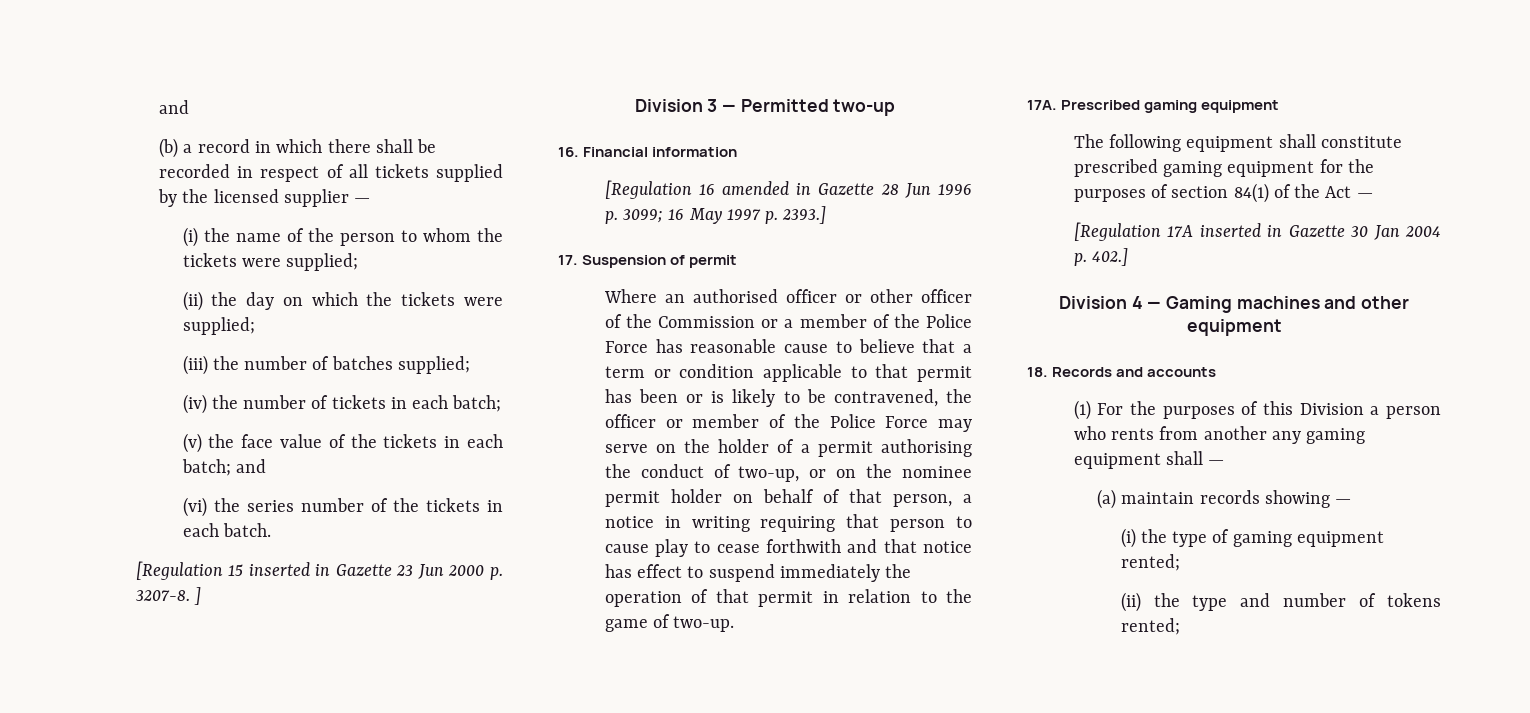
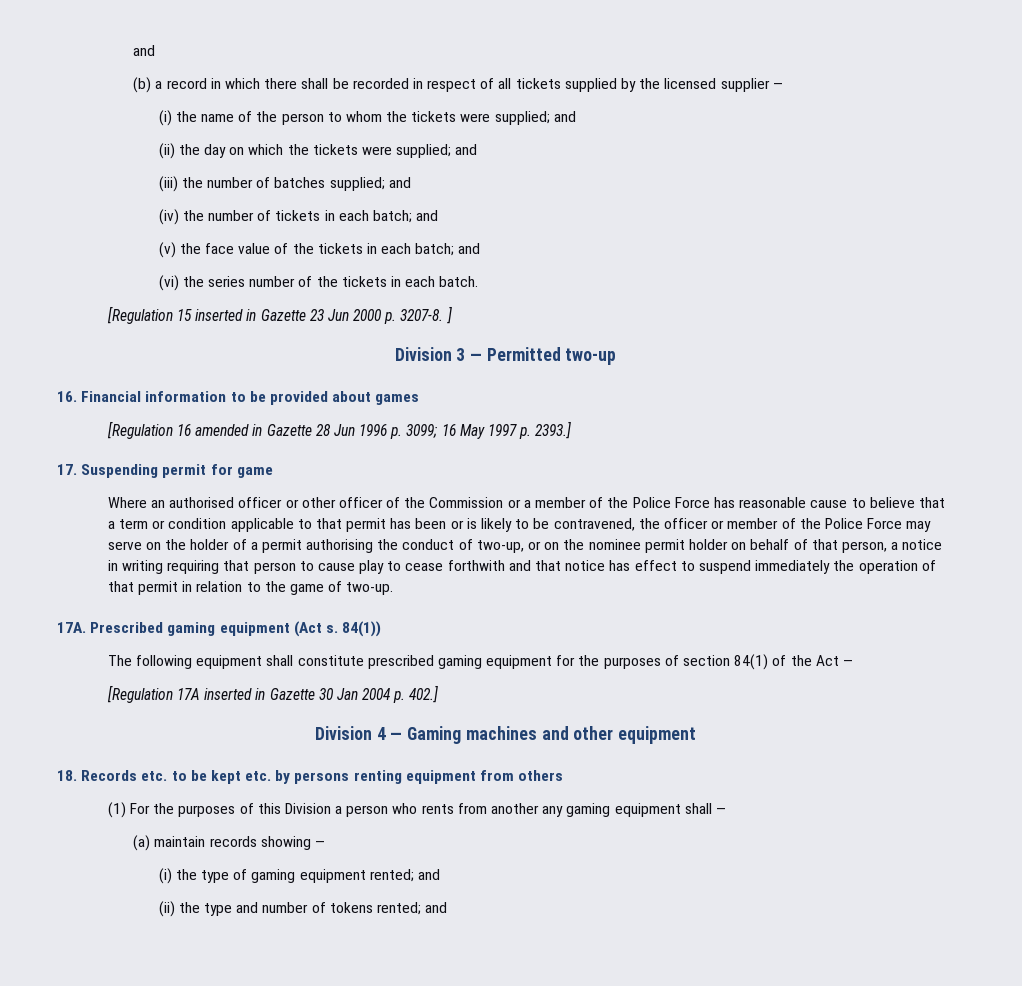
(359, 262) none -> [553,111,576,122] and
(255, 326) none -> [455,144,478,155] and
(470, 365) none -> [388,177,411,188] and
(502, 403) none -> [416,210,439,221] and
(738, 152) none -> [230,391,420,405] to be provided about games
[582,255,738,268] Suspension of permit -> [81,464,273,478] Suspending permit for game
(1280, 106) none -> [293,621,382,637] (Act s. 84(1))
[1116,367,1217,377] and accounts -> [141,770,564,784] etc. to be kept etc. by persons renting equipment from others
(1180, 562) none -> [417,869,440,880] and
(1180, 626) none -> [425,902,448,913] and

